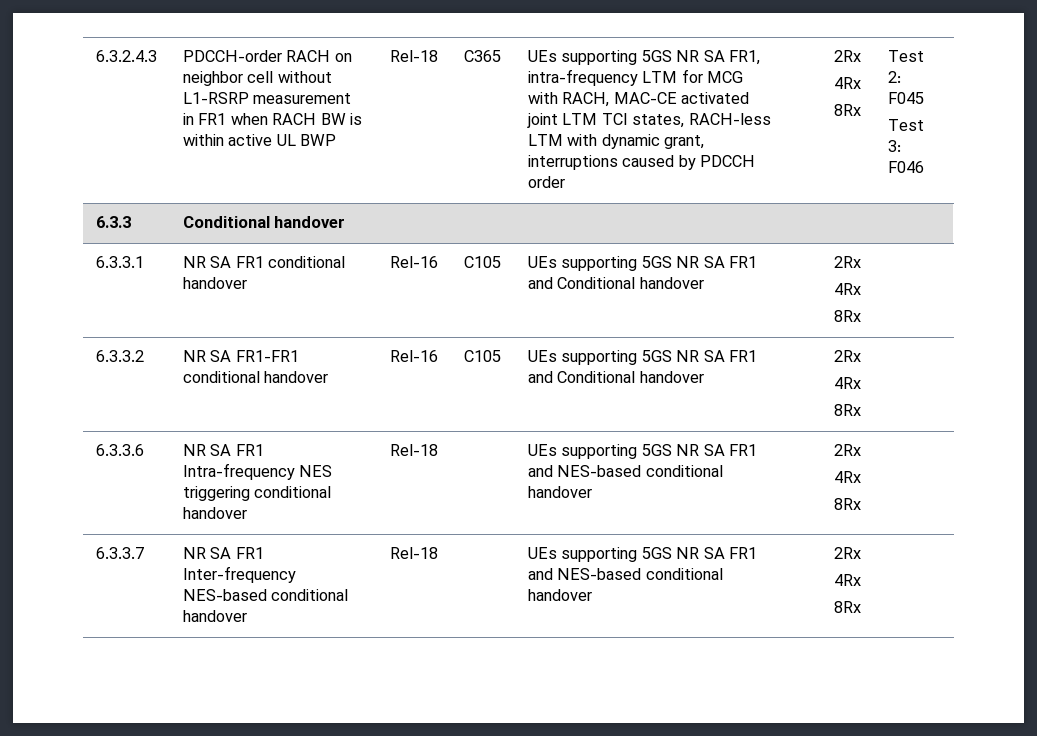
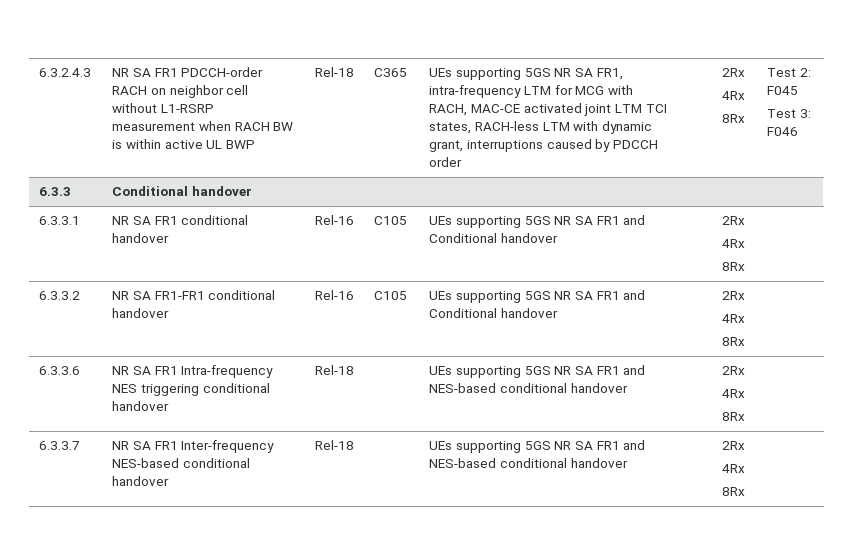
(157, 56) none -> [112,68,178,77] NR SA FR1
[182,113,227,125] in FR1 -> (196, 126) none

